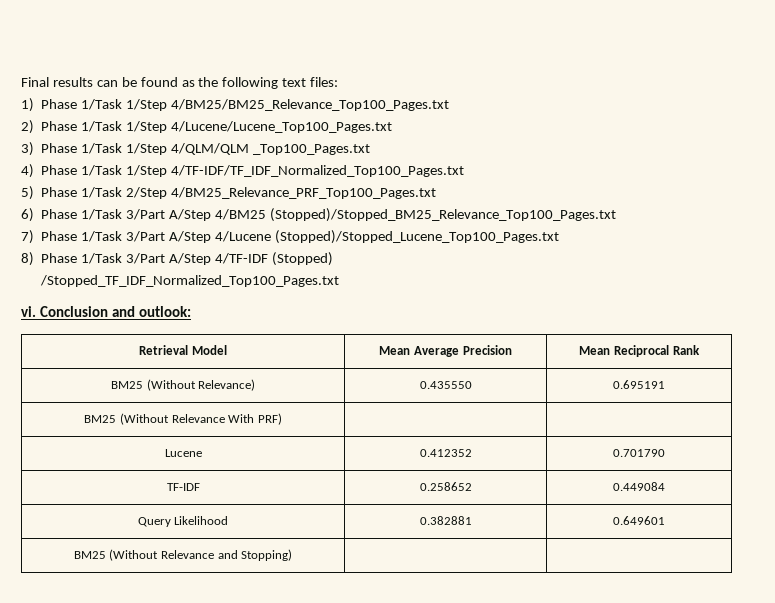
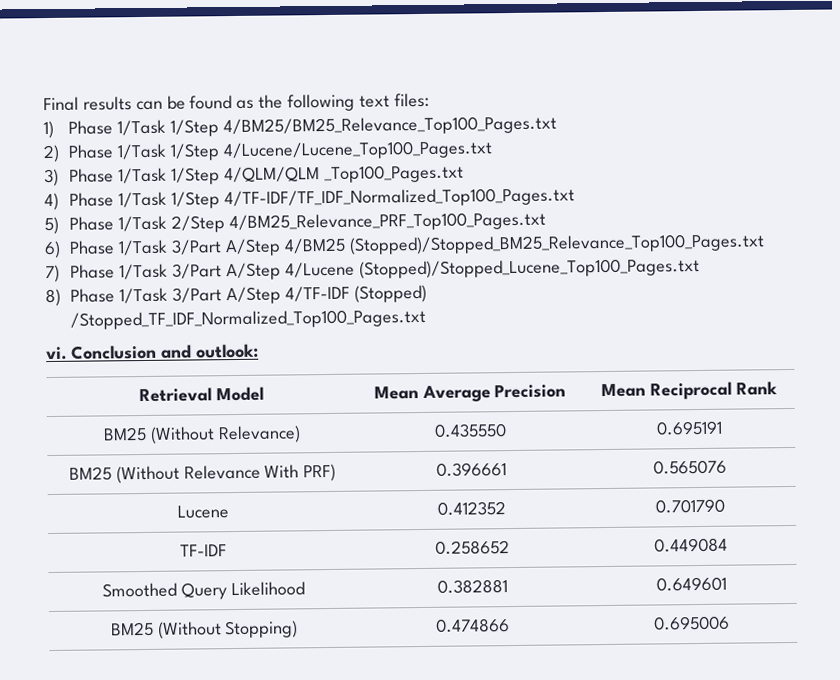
(282, 419) | -> [435,462,507,477] [653,459,727,475] 0.396661 | 0.565076
(665, 486) none -> [102,582,178,598] Smoothed
[161,550,238,559] Relevance and -> (222, 630) none
(293, 555) | -> [436,618,510,633] [654,615,730,631] 0.474866 | 0.695006

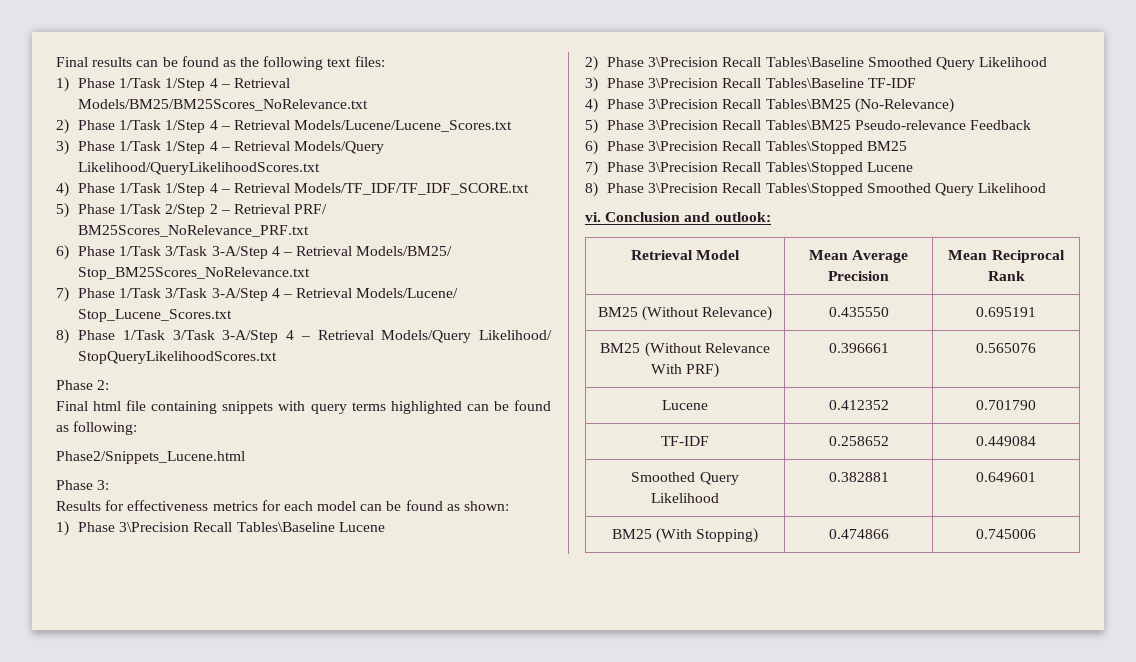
[222,115,557,137] 4/BM25/BM25_Relevance_Top100_Pages.txt -> [209,78,291,88] [78,99,369,111] 4 – Retrieval Models/BM25/BM25Scores_NoRelevance.txt
[222,140,493,161] 4/Lucene/Lucene_Top100_Pages.txt -> [209,120,513,132] 4 – Retrieval Models/Lucene/Lucene_Scores.txt
[223,164,464,184] 4/QLM/QLM _Top100_Pages.txt -> [209,141,385,154] [78,162,321,175] 4 – Retrieval Models/Query Likelihood/QueryLikelihoodScores.txt
[223,187,575,209] 4/TF-IDF/TF_IDF_Normalized_Top100_Pages.txt -> [209,183,530,195] 4 – Retrieval Models/TF_IDF/TF_IDF_SCORE.txt
[228,211,546,233] [44,233,765,259] [45,257,700,283] [45,284,427,307] [70,308,427,330] 4/BM25_Relevance_PRF_Top100_Pages.txt // 6) Phase 1/Task 3/Part A/Step 4/BM25 (Stopped)/Stopped_BM25_Relevance_Top100_Pages.txt // 7) Phase 1/Task 3/Part A/Step 4/Lucene (Stopped)/Stopped_Lucene_Top100_Pages.txt // 8) Phase 1/Task 3/Part A/Step 4/TF-IDF (Stopped) // /Stopped_TF_IDF_Normalized_Top100_Pages.txt -> [209,204,328,214] [78,225,310,237] [56,245,453,260] [78,267,311,280] [56,287,459,302] [78,309,233,322] [56,329,552,344] [78,351,278,364] [56,380,110,390] [56,400,551,414] [56,421,138,435] [56,451,245,464] [56,480,110,490] [56,500,510,511] [56,521,385,536] [585,56,1048,71] [585,77,916,92] [585,98,954,113] [585,119,1032,134] [585,140,907,155] [585,161,913,176] [585,182,1047,197] 2 – Retrieval PRF/ BM25Scores_NoRelevance_PRF.txt // 6) Phase 1/Task 3/Task 3-A/Step 4 – Retrieval Models/BM25/ Stop_BM25Scores_NoRelevance.txt // 7) Phase 1/Task 3/Task 3-A/Step 4 – Retrieval Models/Lucene/ Stop_Lucene_Scores.txt // 8) Phase 1/Task 3/Task 3-A/Step 4 – Retrieval Models/Query Likelihood/ StopQueryLikelihoodScores.txt // Phase 2: // Final html file containing snippets with query terms highlighted can be found as following: // Phase2/Snippets_Lucene.html // Phase 3: // Results for effectiveness metrics for each model can be found as shown: // 1) Phase 3\Precision Recall Tables\Baseline Lucene // 2) Phase 3\Precision Recall Tables\Baseline Smoothed Query Likelihood // 3) Phase 3\Precision Recall Tables\Baseline TF-IDF // 4) Phase 3\Precision Recall Tables\BM25 (No-Relevance) // 5) Phase 3\Precision Recall Tables\BM25 Pseudo-relevance Feedback // 6) Phase 3\Precision Recall Tables\Stopped BM25 // 7) Phase 3\Precision Recall Tables\Stopped Lucene // 8) Phase 3\Precision Recall Tables\Stopped Smoothed Query Likelihood
[157,621,222,639] (Without -> [656,528,692,543] (With
[654,615,730,631] 0.695006 -> [976,529,1036,539] 0.745006

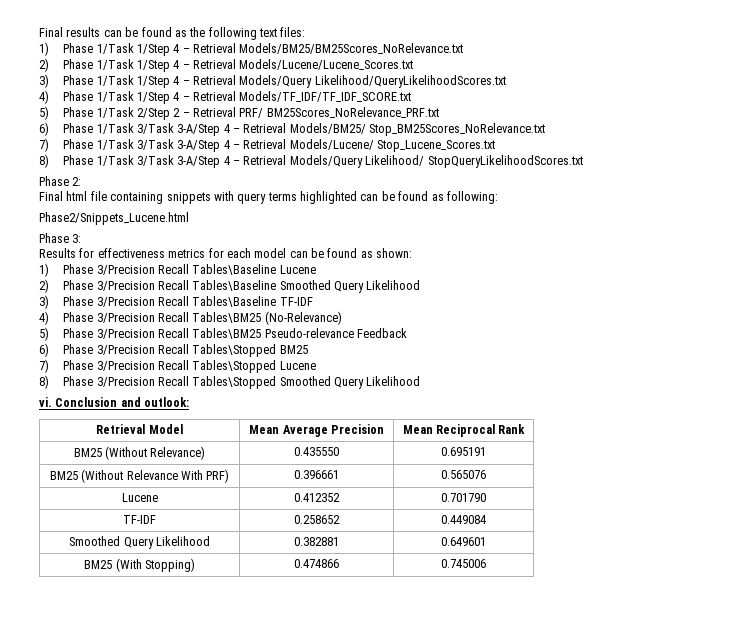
[119,522,190,532] 3\Precision -> [96,265,155,275] 3/Precision
[648,57,719,67] 3\Precision -> [96,281,155,291] 3/Precision
[648,78,719,88] 3\Precision -> [96,297,155,307] 3/Precision
[648,99,719,109] 3\Precision -> [96,313,155,323] 3/Precision
[648,120,719,130] 3\Precision -> [96,329,155,339] 3/Precision
[648,141,719,151] 3\Precision -> [96,345,155,355] 3/Precision
[648,162,719,172] 3\Precision -> [96,361,155,371] 3/Precision
[648,183,719,193] 3\Precision -> [96,377,155,387] 3/Precision

